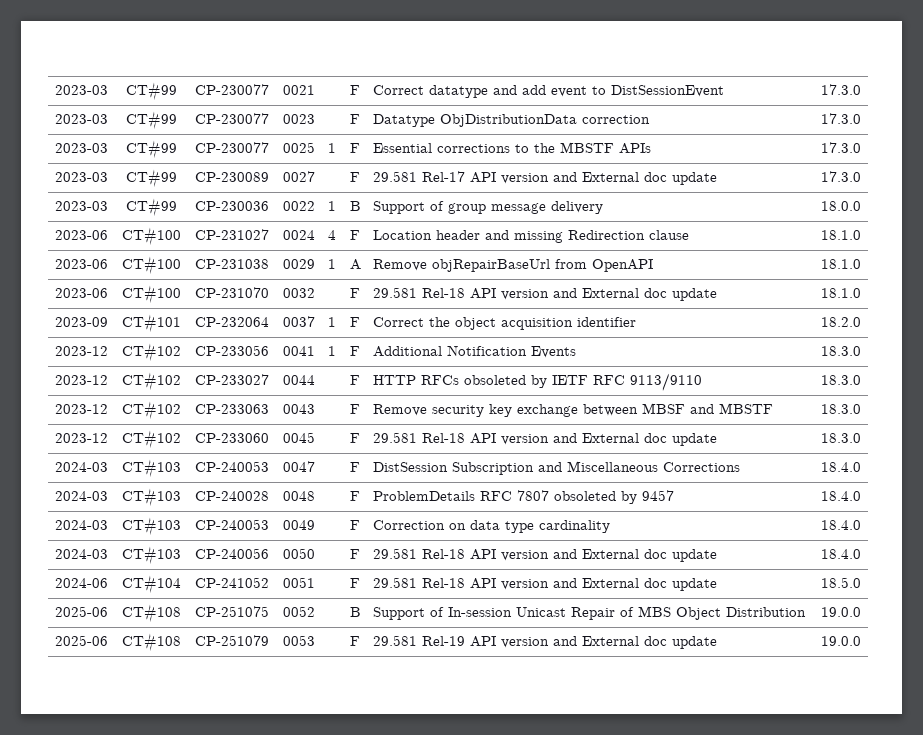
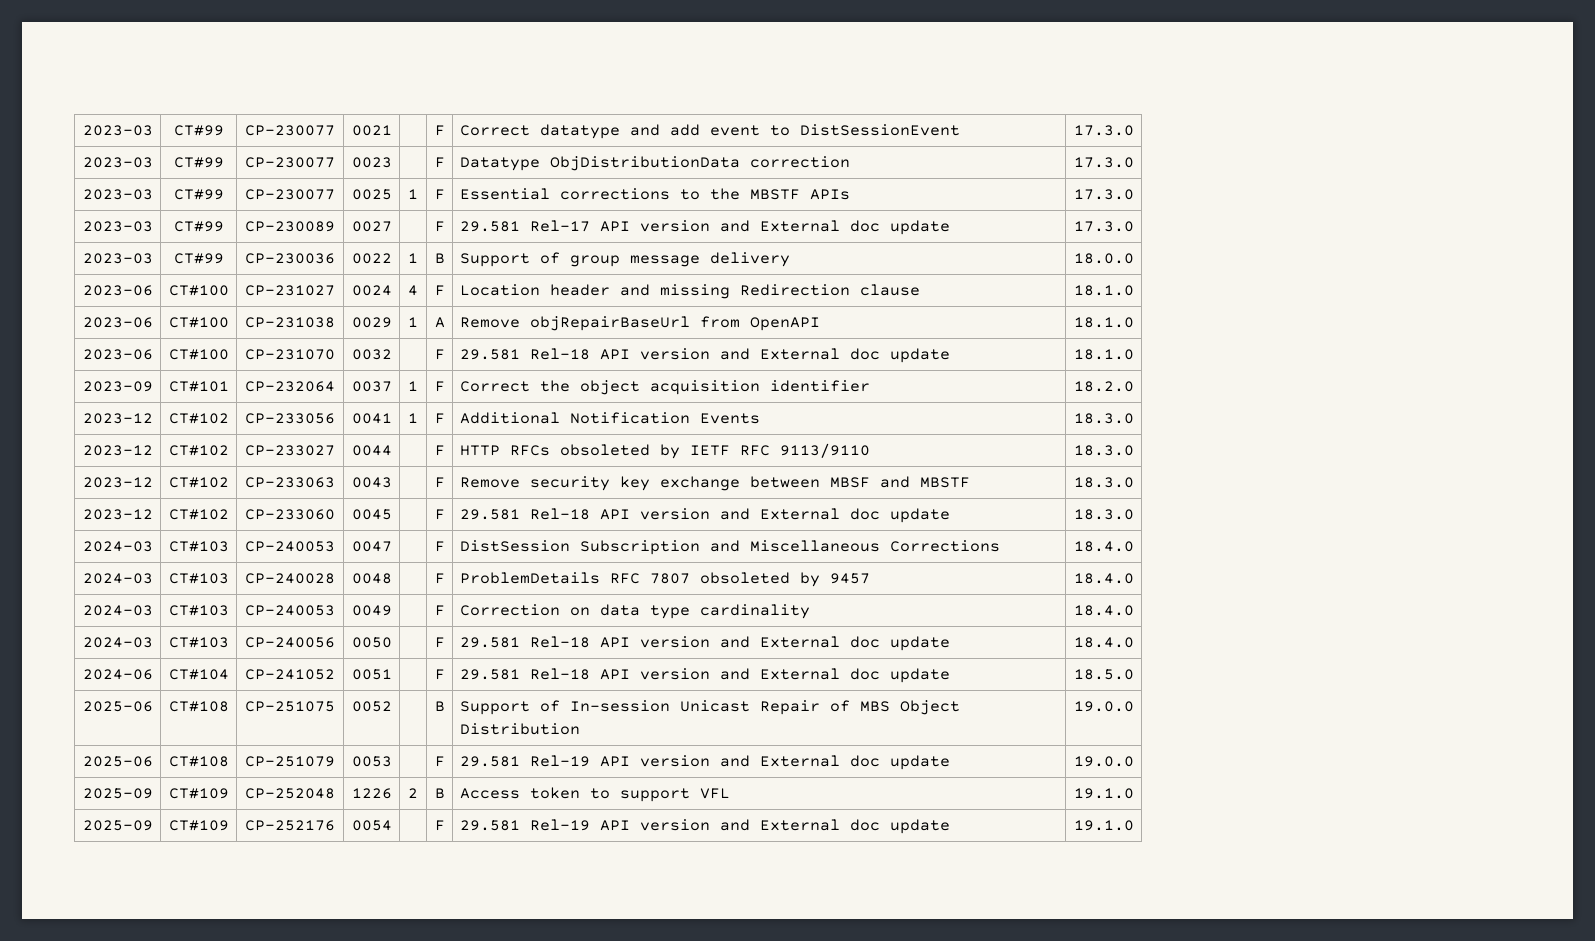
(861, 641) none -> [82,788,153,799] [168,788,229,799] [245,788,335,799] [351,788,392,799] [408,788,418,798] [434,788,445,798] [459,787,730,802] [1073,788,1134,799] [82,820,153,831] [168,820,229,831] [245,820,335,831] [351,820,392,831] [434,820,445,831] [459,819,950,834] [1073,820,1134,831] // 2025-09 | CT#109 | CP-252048 | 1226 | 2 | B | Access token to support VFL | 19.1.0 // 2025-09 | CT#109 | CP-252176 | 0054 | | F | 29.581 Rel-19 API version and External doc update | 19.1.0

